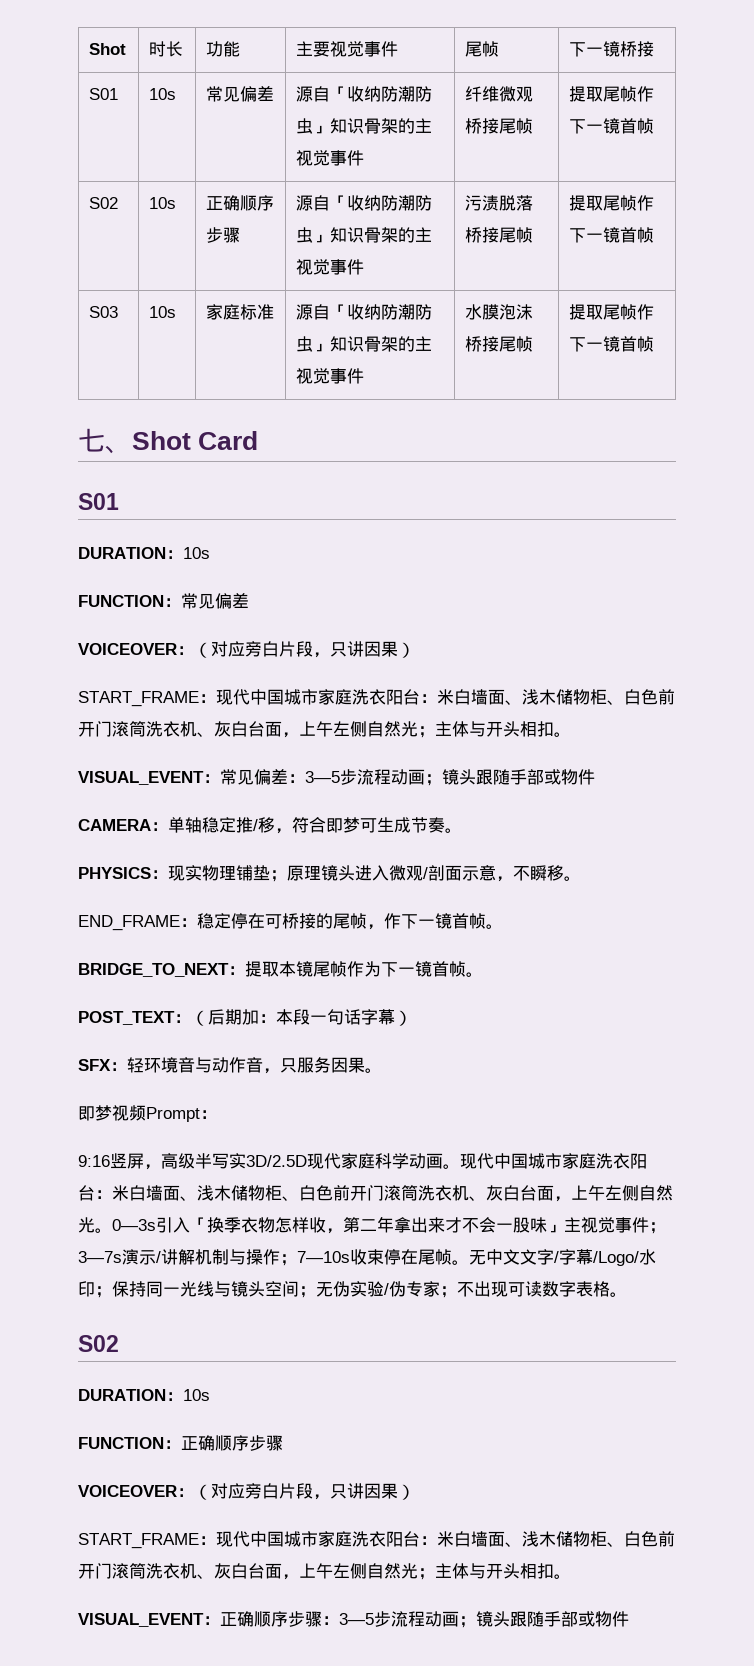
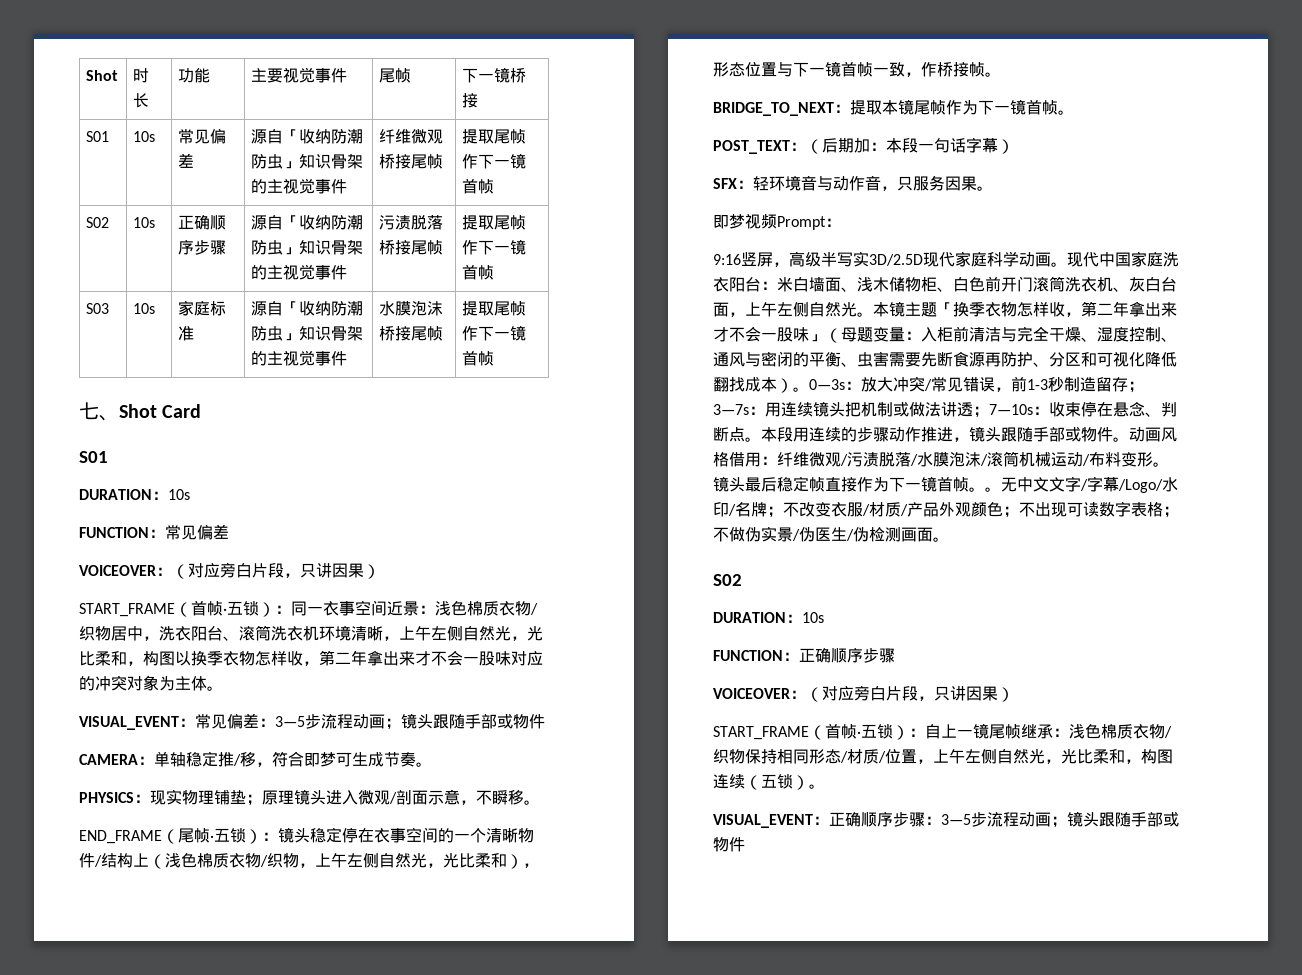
[199,689,675,705] [78,721,554,738] ：现代中国城市家庭洗衣阳台：米白墙面、浅木储物柜、白色前开门滚筒洗衣机、灰白台面，上午左侧自然光；主体与开头相扣 -> [175,600,538,617] [79,625,543,641] [79,650,543,666] [79,675,207,691] （首帧·五锁）：同一衣事空间近景：浅色棉质衣物/织物居中，洗衣阳台、滚筒洗衣机环境清晰，上午左侧自然光，光比柔和，构图以换季衣物怎样收，第二年拿出来才不会一股味对应的冲突对象为主体
[180,913,469,930] ：稳定停在可桥接的尾帧，作下一镜首 -> [162,827,534,844] [79,853,539,869] [713,61,969,77] （尾帧·五锁）：镜头稳定停在衣事空间的一个清晰物件/结构上（浅色棉质衣物/织物，上午左侧自然光，光比柔和），形态位置与下一镜首帧一致，作桥接
[528,1153,562,1169] 城市 -> (1131, 259) none
[112,1217,190,1233] 0—3s引入 -> [873,301,937,317] 本镜主题
[564,1217,666,1234] [78,1249,452,1266] 主视觉事件；3—7s演示/讲解机制与操作；7—10s收束停在尾帧 -> [825,326,1177,343] [713,351,1177,367] [713,376,1144,393] [713,401,1177,418] [713,426,1177,442] [713,451,1169,467] [713,476,985,492] （母题变量：入柜前清洁与完全干燥、湿度控制、通风与密闭的平衡、虫害需要先断食源再防护、分区和可视化降低翻找成本）。0—3s：放大冲突/常见错误，前1-3秒制造留存；3—7s：用连续镜头把机制或做法讲透；7—10s：收束停在悬念、判断点。本段用连续的步骤动作推进，镜头跟随手部或物件。动画风格借用：纤维微观/污渍脱落/水膜泡沫/滚筒机械运动/布料变形。镜头最后稳定帧直接作为下一镜首帧。
[95,1281,440,1298] ；保持同一光线与镜头空间；无伪实验/伪专家 -> [728,502,1003,518] /名牌；不改变衣服/材质/产品外观颜色
(610, 1289) none -> [1163,506,1179,518] [713,526,933,542] ；不做伪实景/伪医生/伪检测画面
[199,1531,675,1547] [78,1563,554,1580] ：现代中国城市家庭洗衣阳台：米白墙面、浅木储物柜、白色前开门滚筒洗衣机、灰白台面，上午左侧自然光；主体与开头相扣 -> [809,723,1172,740] [713,749,1173,764] [713,774,809,790] （首帧·五锁）：自上一镜尾帧继承：浅色棉质衣物/织物保持相同形态/材质/位置，上午左侧自然光，光比柔和，构图连续（五锁）

